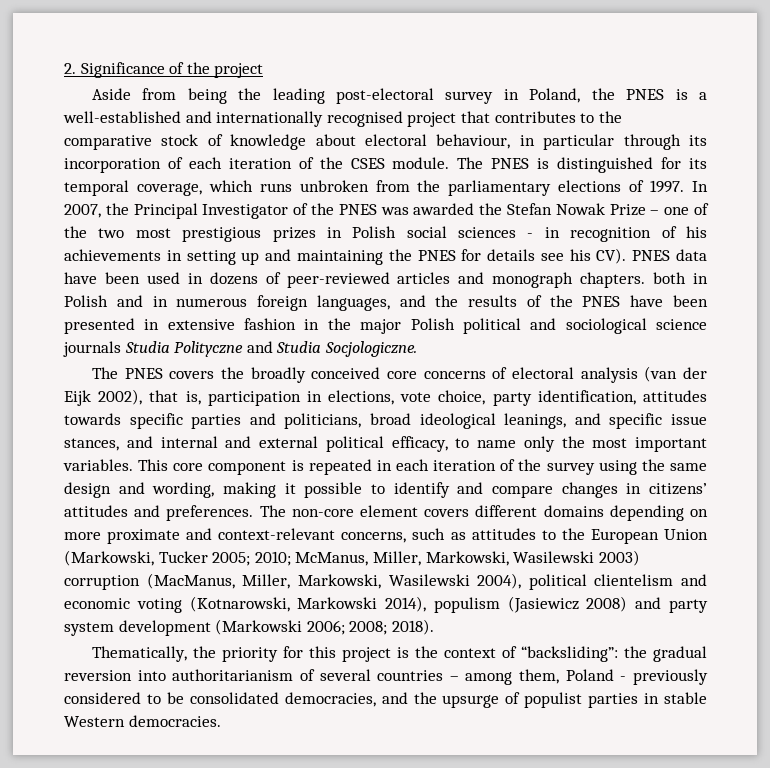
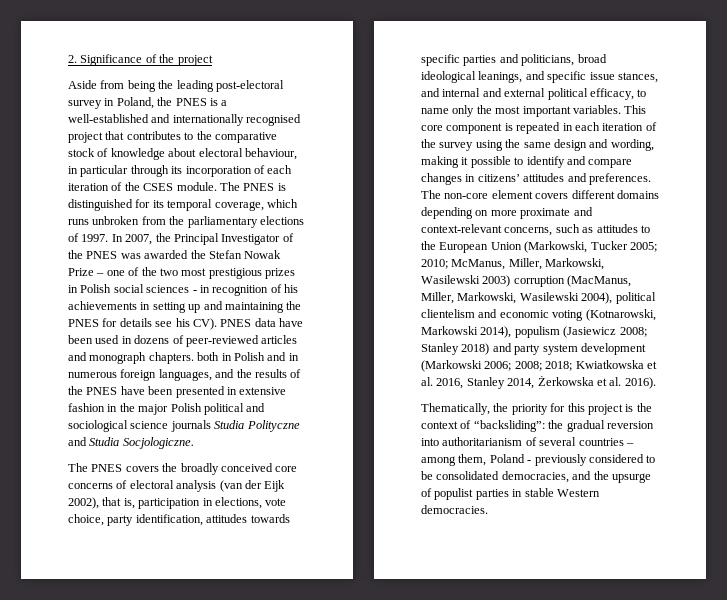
[586,596,628,612] 2008) -> [619,327,647,337] [421,343,490,355] 2008; Stanley 2018)
[391,619,434,635] 2018). -> [545,360,657,371] [421,376,656,389] 2018; Kwiatkowska et al. 2016, Stanley 2014, Żerkowska et al. 2016).

